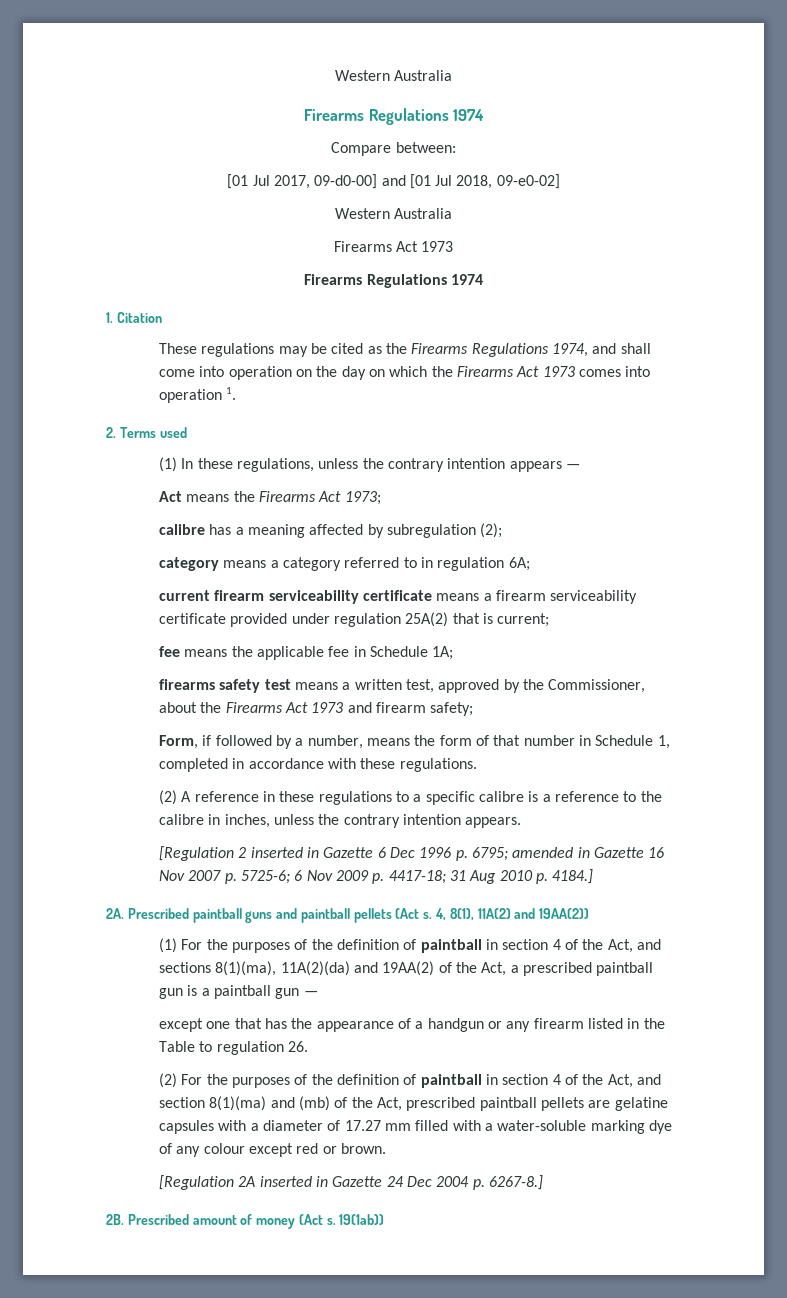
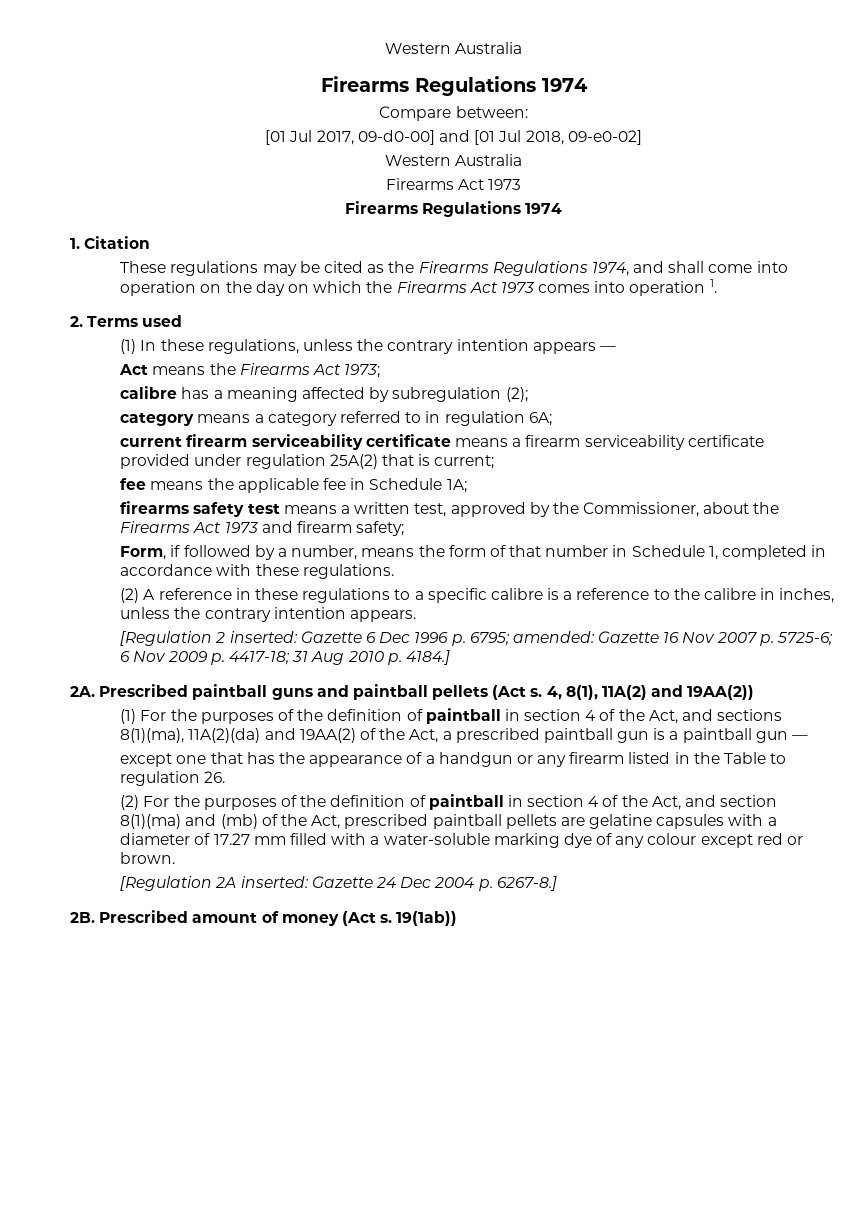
[250,847,319,858] inserted in -> [229,631,298,643] inserted:
[512,847,590,858] amended in -> [512,631,595,643] amended:
[259,1176,328,1187] inserted in -> [240,876,309,888] inserted:

